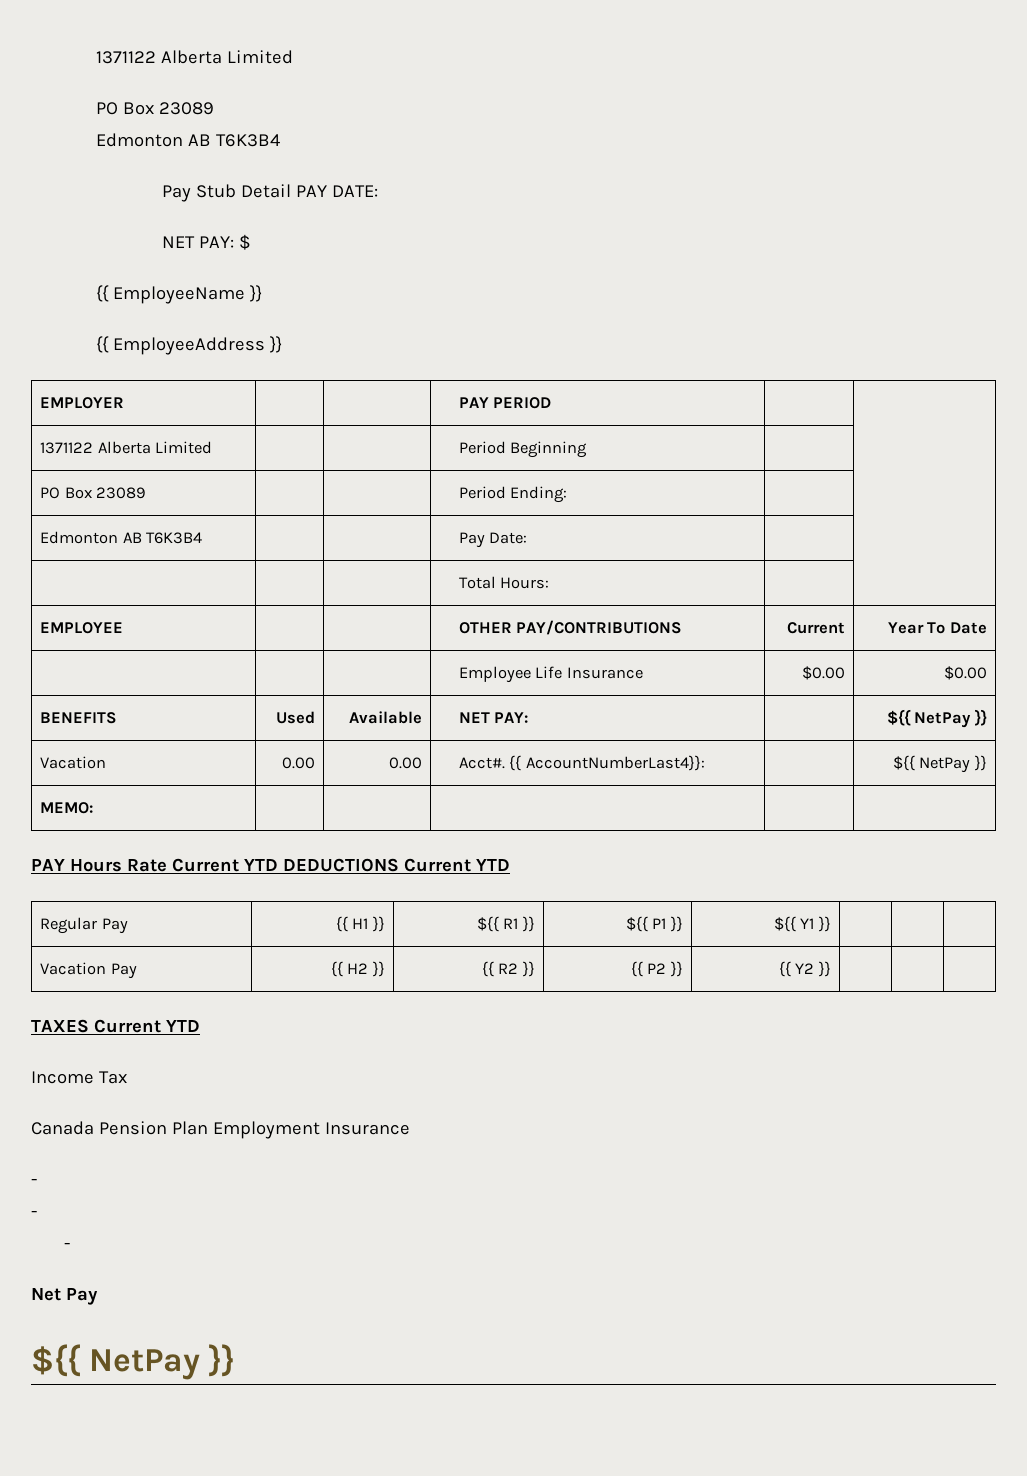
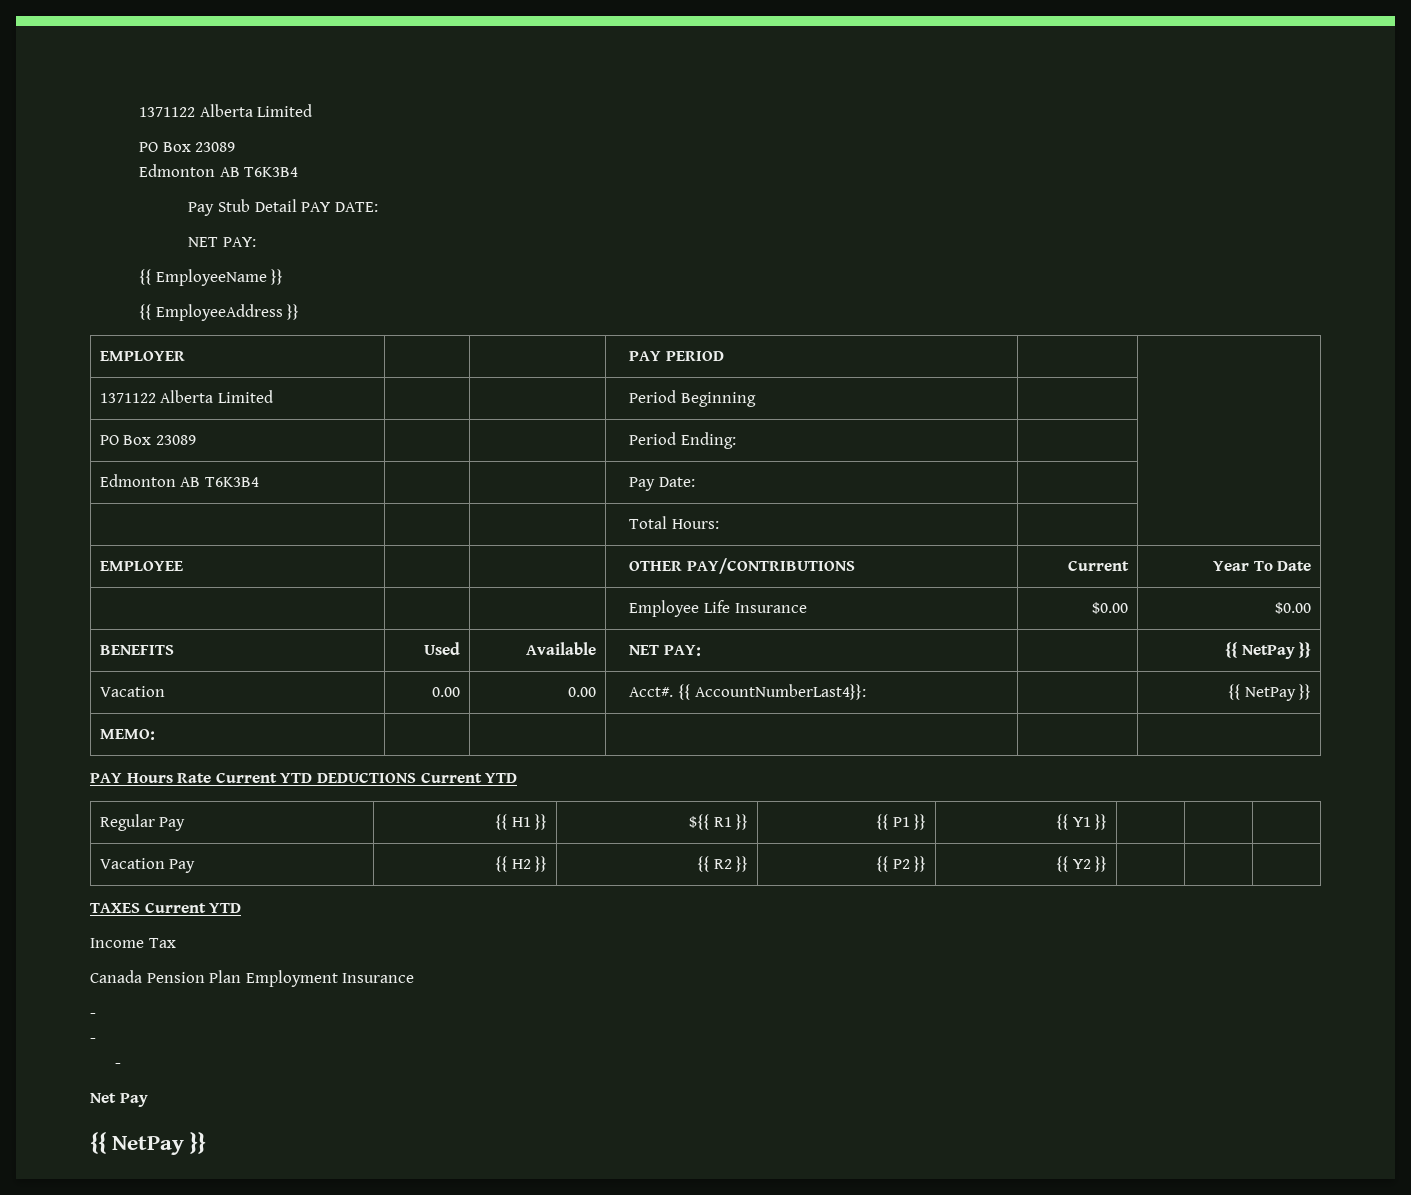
[238,234,251,250] $ -> (256, 242) none
[886,709,911,726] ${{ -> [1225,642,1238,658] {{
[892,755,915,771] ${{ -> [1228,684,1241,700] {{
[625,916,648,932] ${{ -> [876,814,889,830] {{
[773,916,796,932] ${{ -> [1056,814,1069,830] {{
[31,1344,80,1377] ${{ -> [90,1132,106,1154] {{

